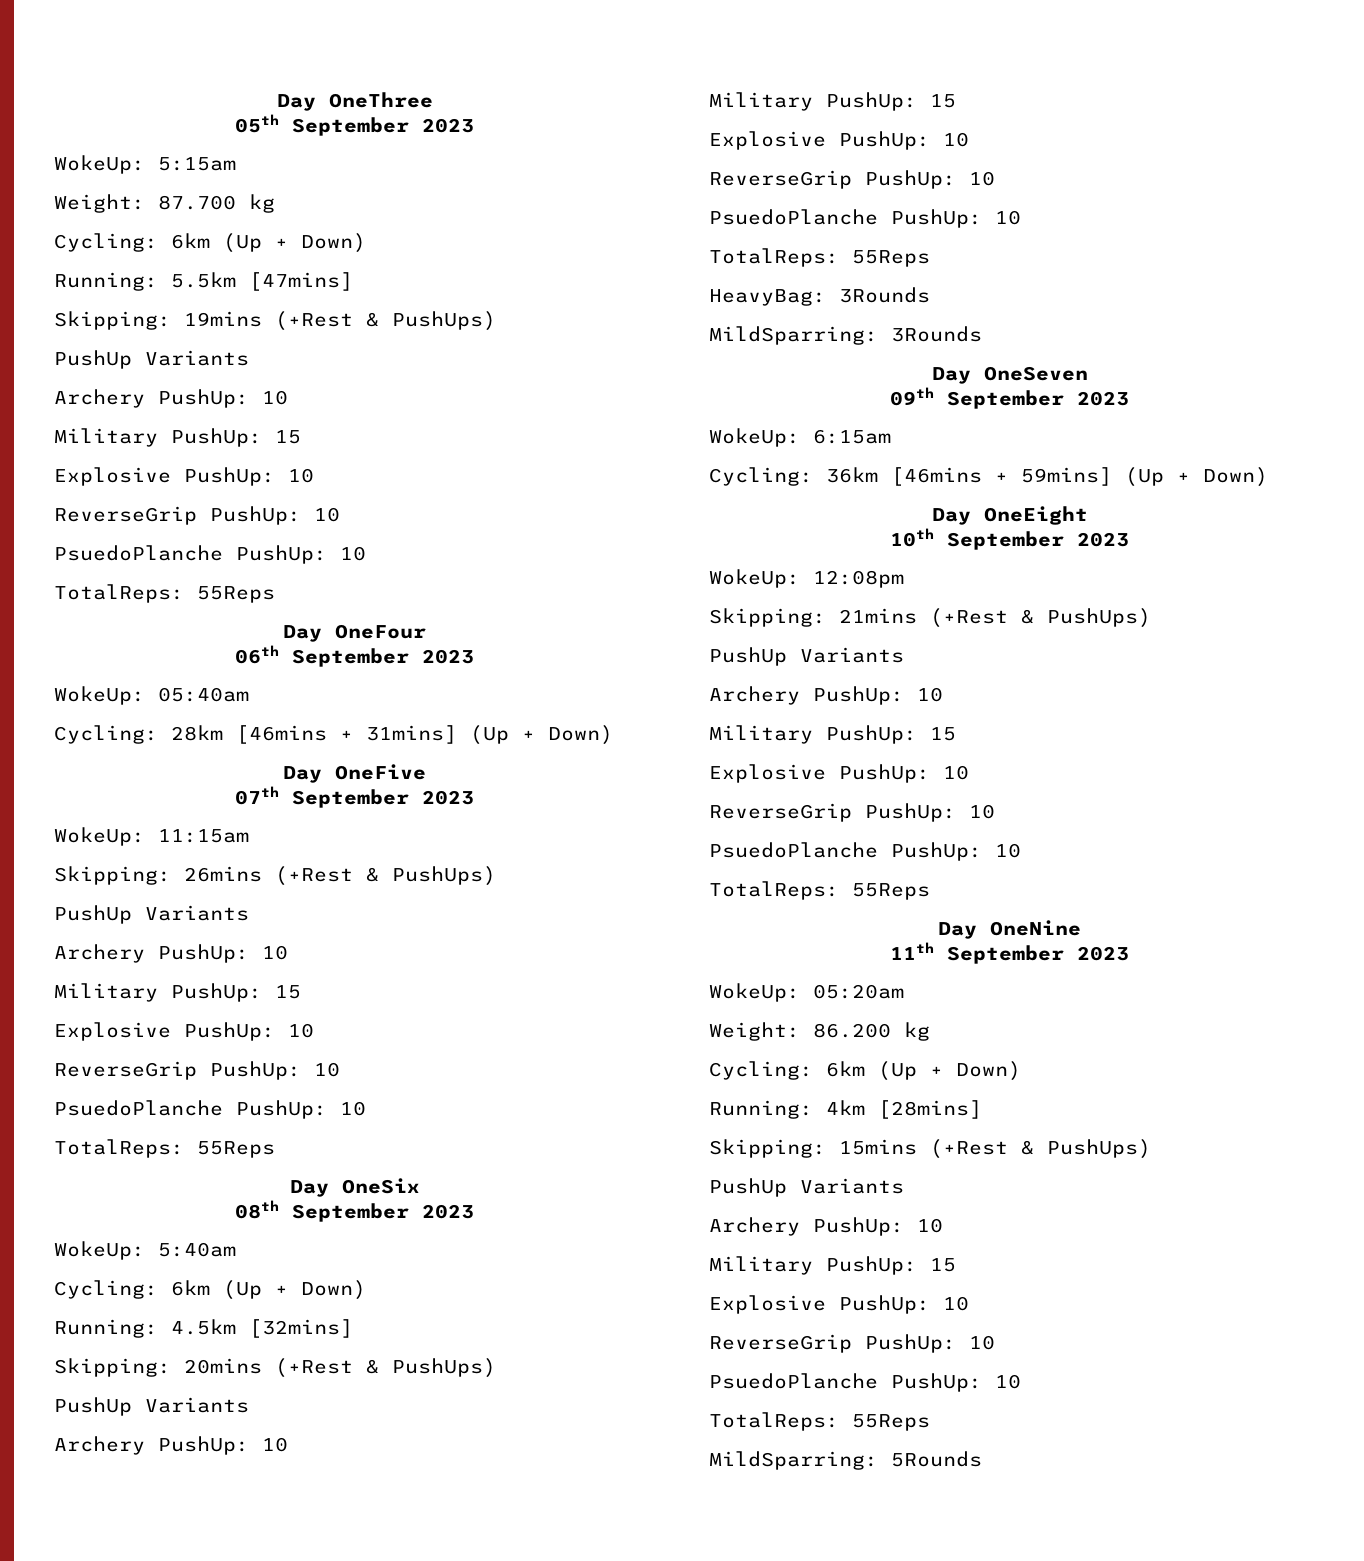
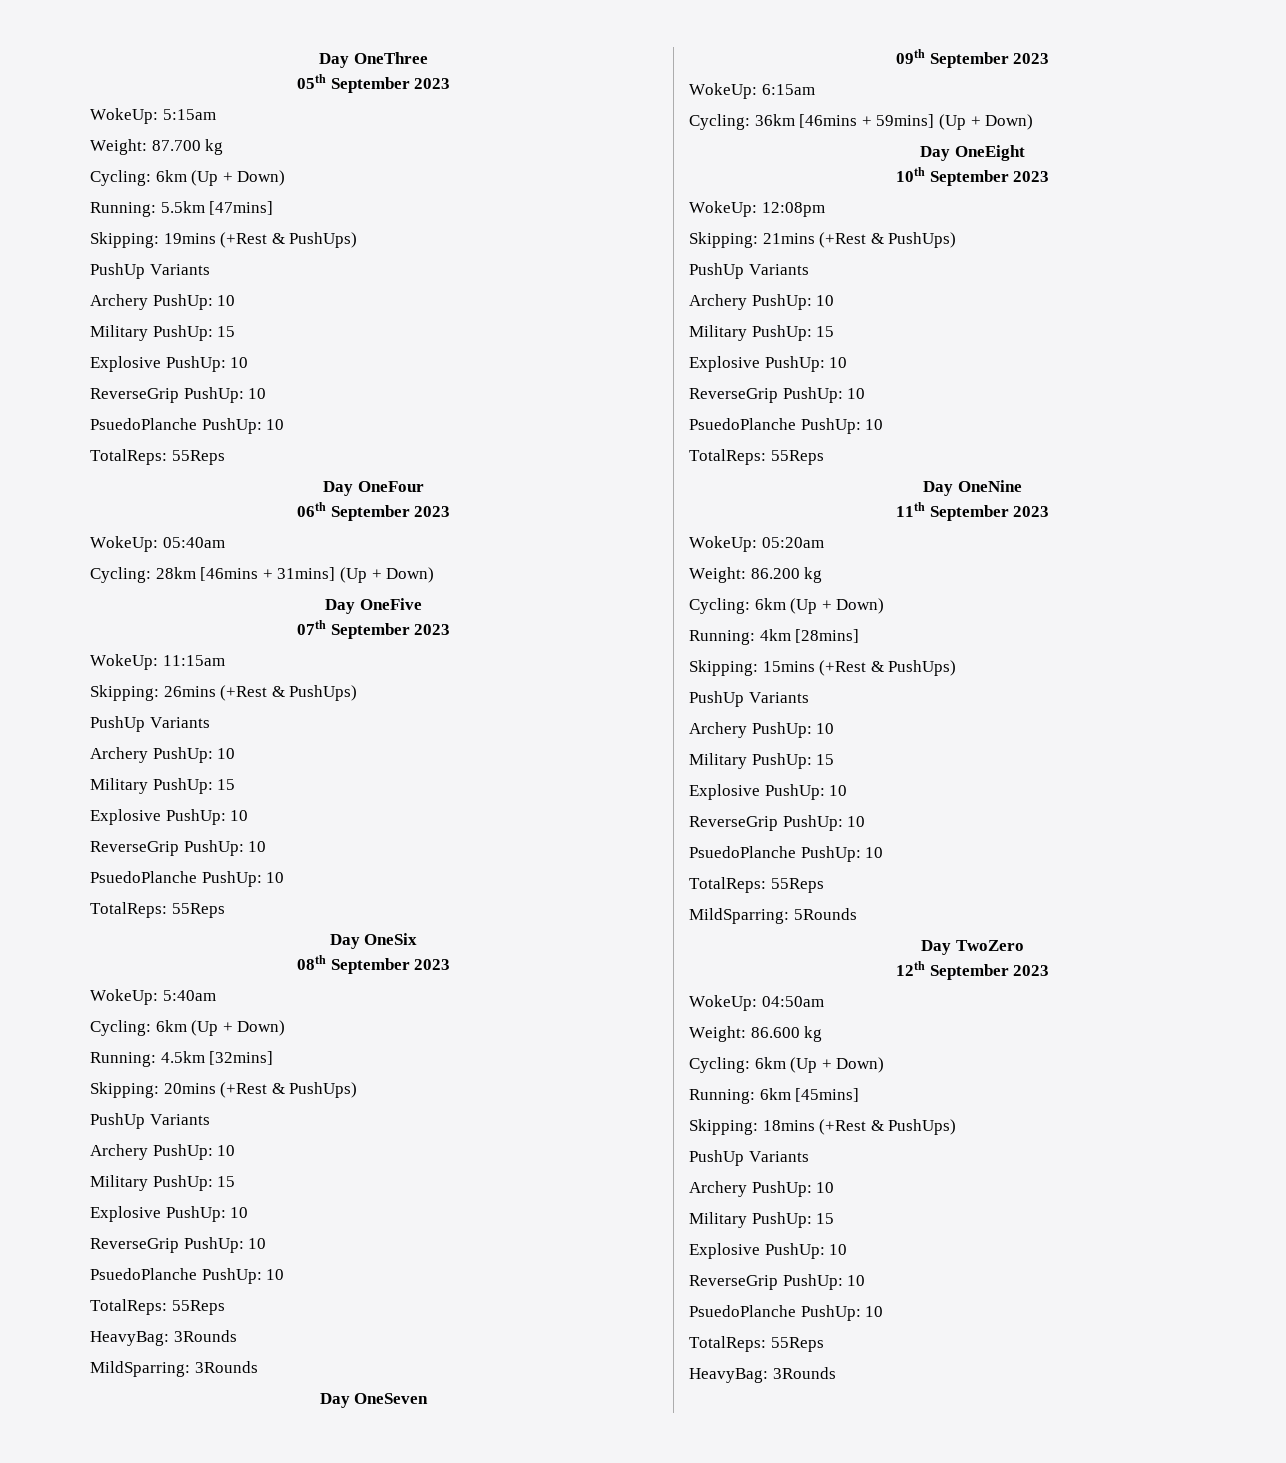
(982, 1459) none -> [921,940,1024,955] [895,961,1050,980] [689,995,824,1011] [689,1026,823,1042] [689,1057,885,1073] [689,1088,860,1104] [689,1119,957,1135] [689,1150,809,1166] [689,1181,835,1197] [689,1212,835,1228] [689,1243,848,1259] [689,1274,866,1290] [689,1305,884,1321] [689,1336,824,1352] [689,1367,836,1383] // Day TwoZero // 12th September 2023 // WokeUp: 04:50am // Weight: 86.600 kg // Cycling: 6km (Up + Down) // Running: 6km [45mins] // Skipping: 18mins (+Rest & PushUps) // PushUp Variants // Archery PushUp: 10 // Military PushUp: 15 // Explosive PushUp: 10 // ReverseGrip PushUp: 10 // PsuedoPlanche PushUp: 10 // TotalReps: 55Reps // HeavyBag: 3Rounds

